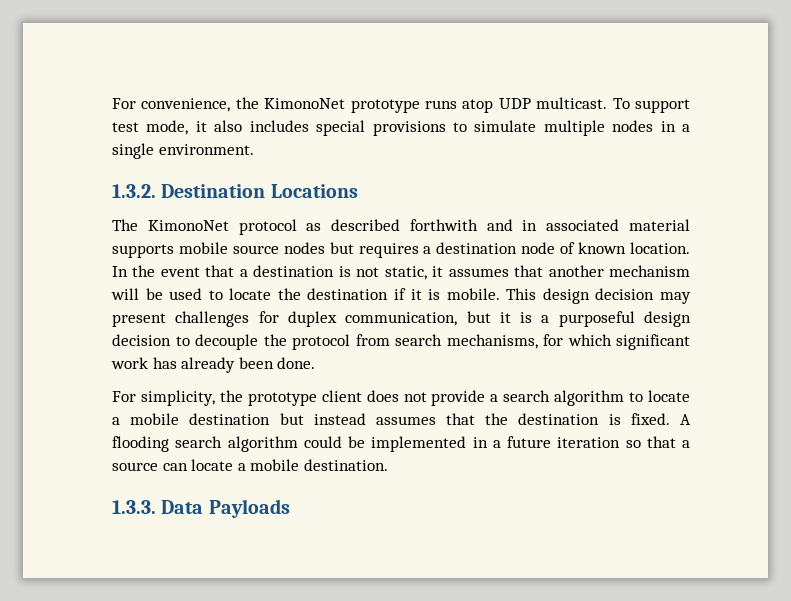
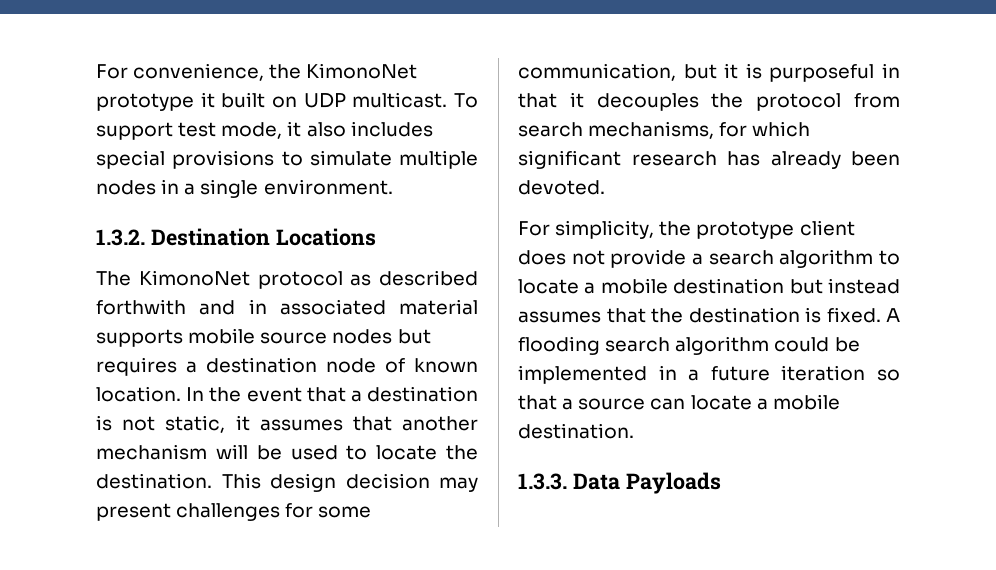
[425,99,494,113] runs atop -> [200,92,297,108] it built on
[307,288,500,300] destination if it is mobile. -> [96,473,212,489] destination.
[287,311,337,327] duplex -> [318,506,372,518] some
[541,311,691,327] [112,334,258,350] a purposeful design decision to decouple -> [769,63,900,82] [518,92,699,111] purposeful in that it decouples
[111,357,148,369] work -> [631,151,717,166] research
[277,357,316,369] done. -> [518,180,605,195] devoted.

